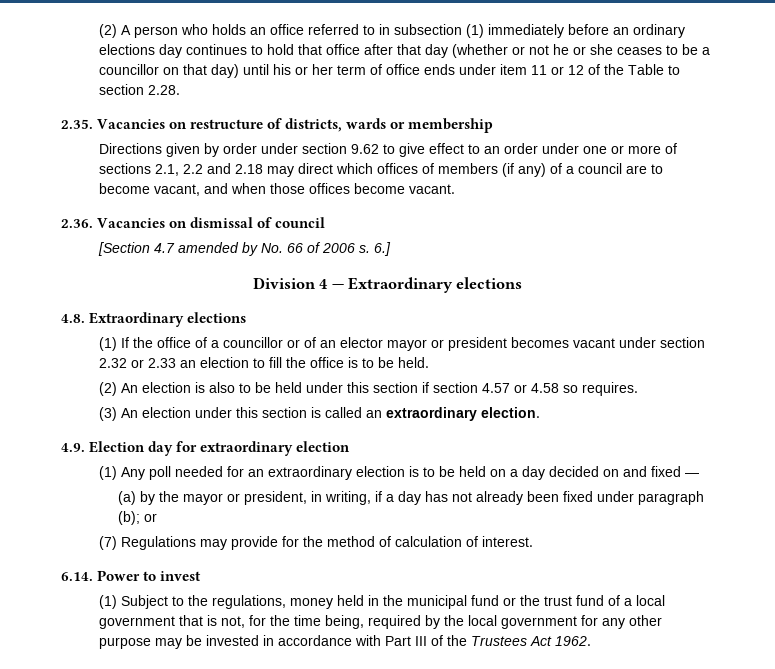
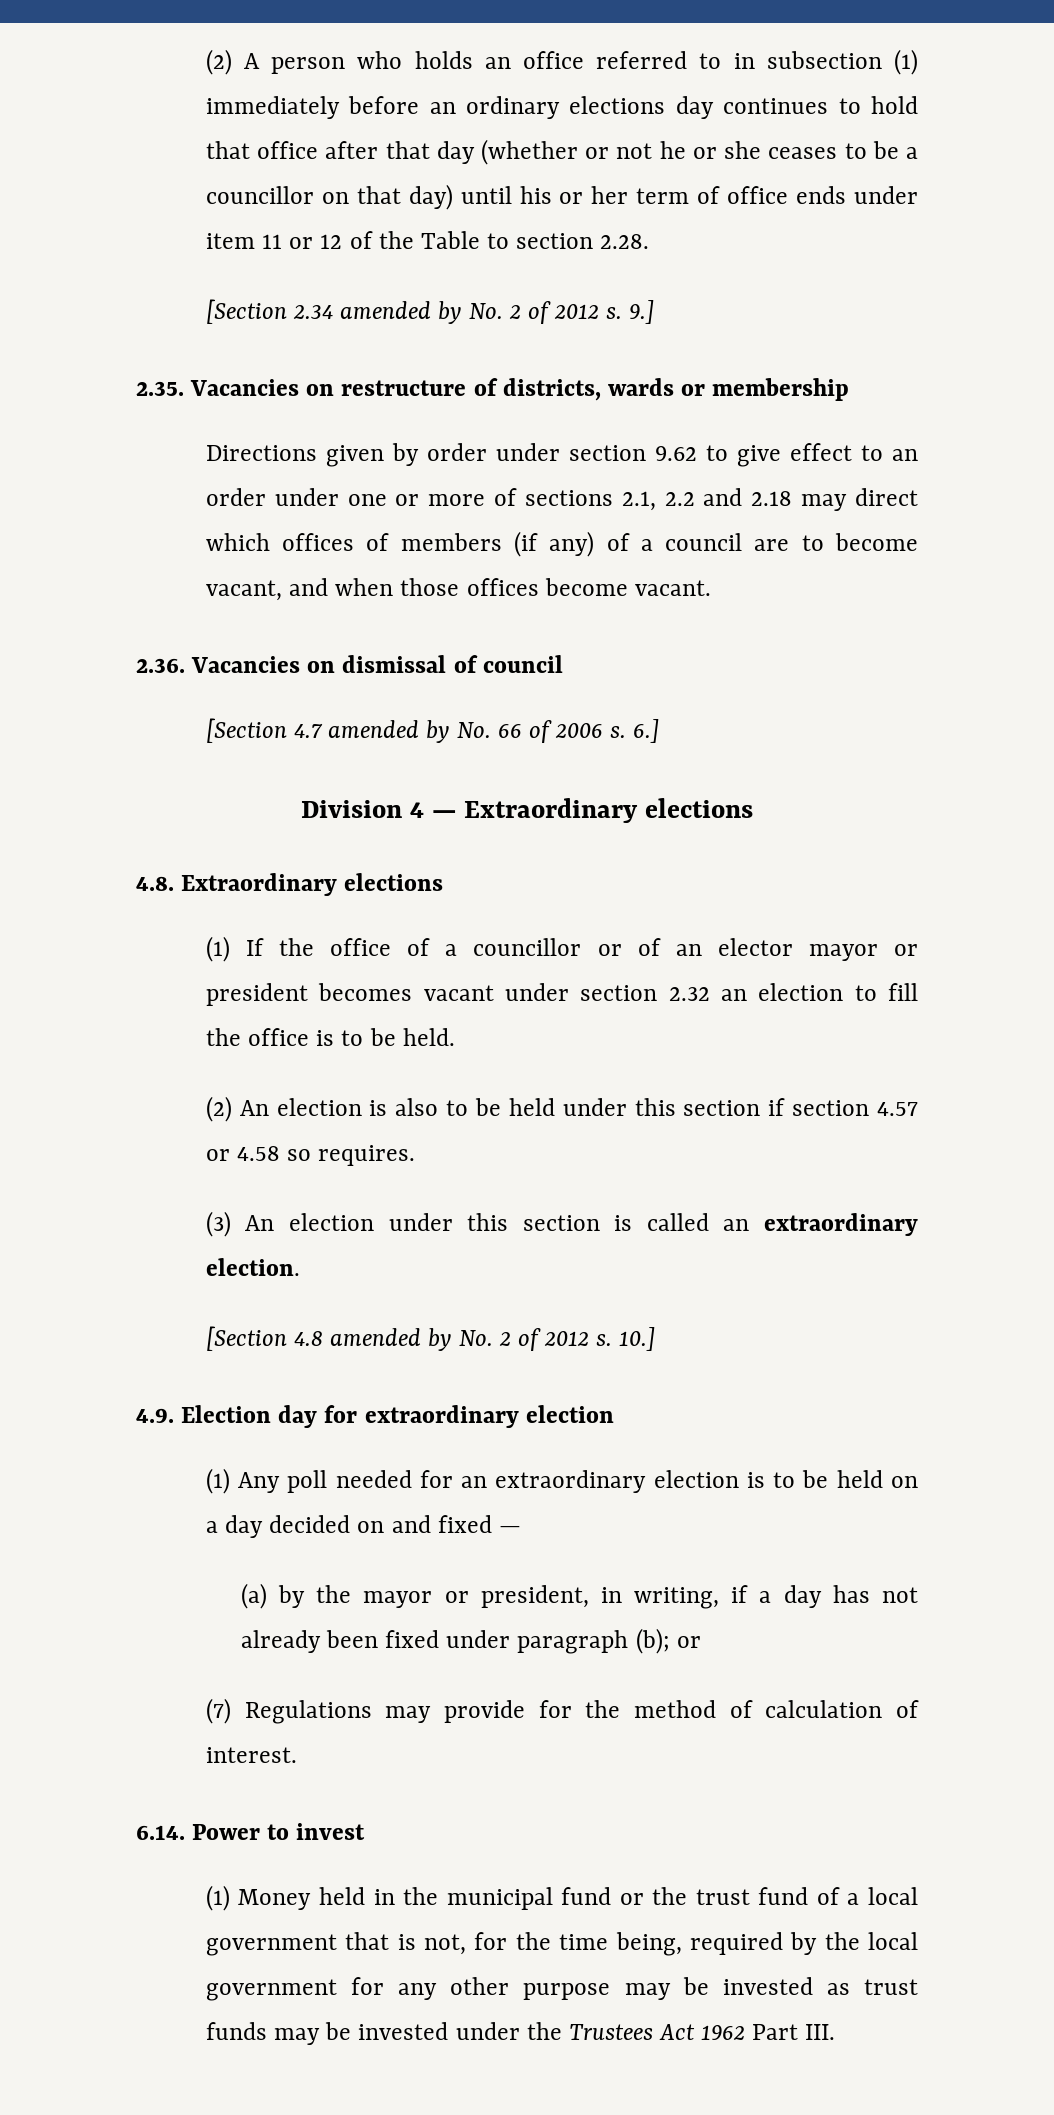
(181, 90) none -> [205,299,655,324] // [Section 2.34 amended by No. 2 of 2012 s. 9.]
[131,358,177,368] or 2.33 -> (710, 994) none
(541, 412) none -> [205,1326,656,1351] // [Section 4.8 amended by No. 2 of 2012 s. 10.]
[121,595,334,609] Subject to the regulations, money -> [238,1889,312,1910] Money
[263,635,592,646] in accordance with Part III of the Trustees Act 1962. -> [826,1979,918,1995] [205,2022,836,2045] as trust funds may be invested under the Trustees Act 1962 Part III.

